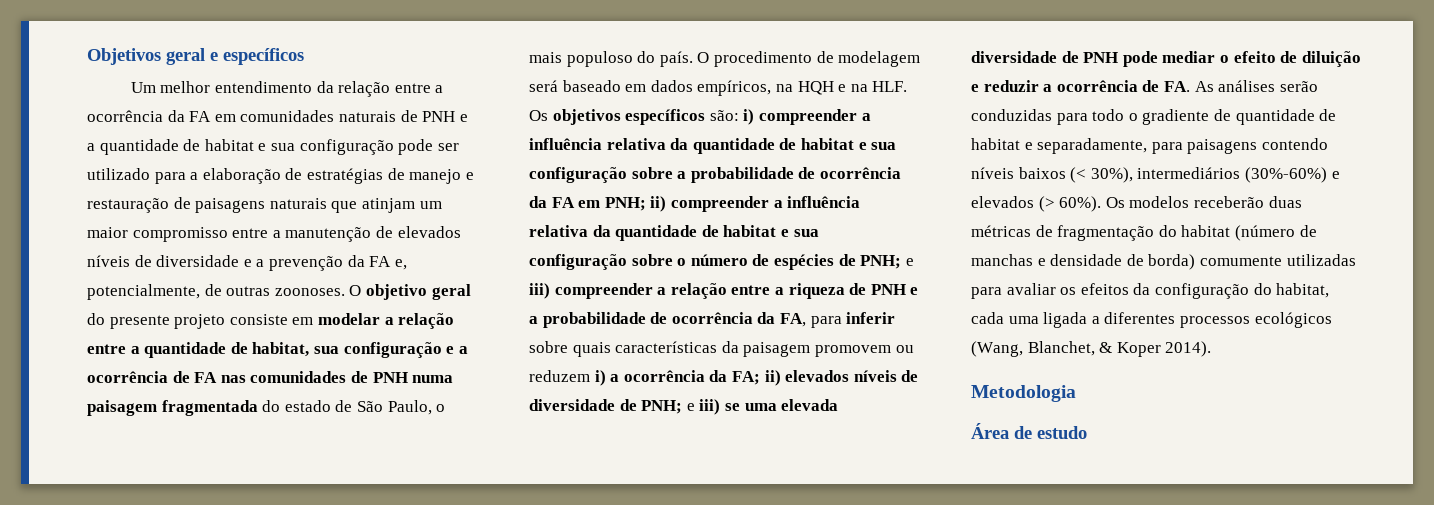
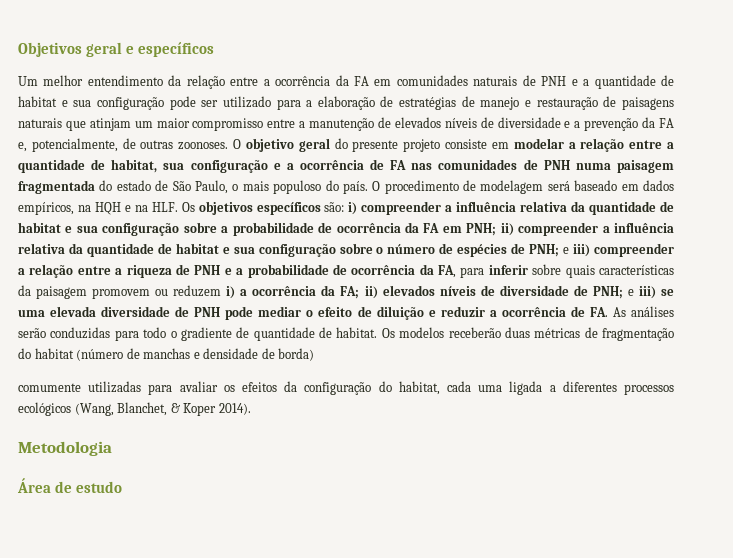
[971,138,1328,154] [971,167,1340,183] [971,196,1102,212] habitat e separadamente, para paisagens contendo níveis baixos (< 30%), intermediários (30%-60%) e elevados (> 60%). -> [336,327,378,338] habitat.
(1196, 262) none -> (315, 354) //

